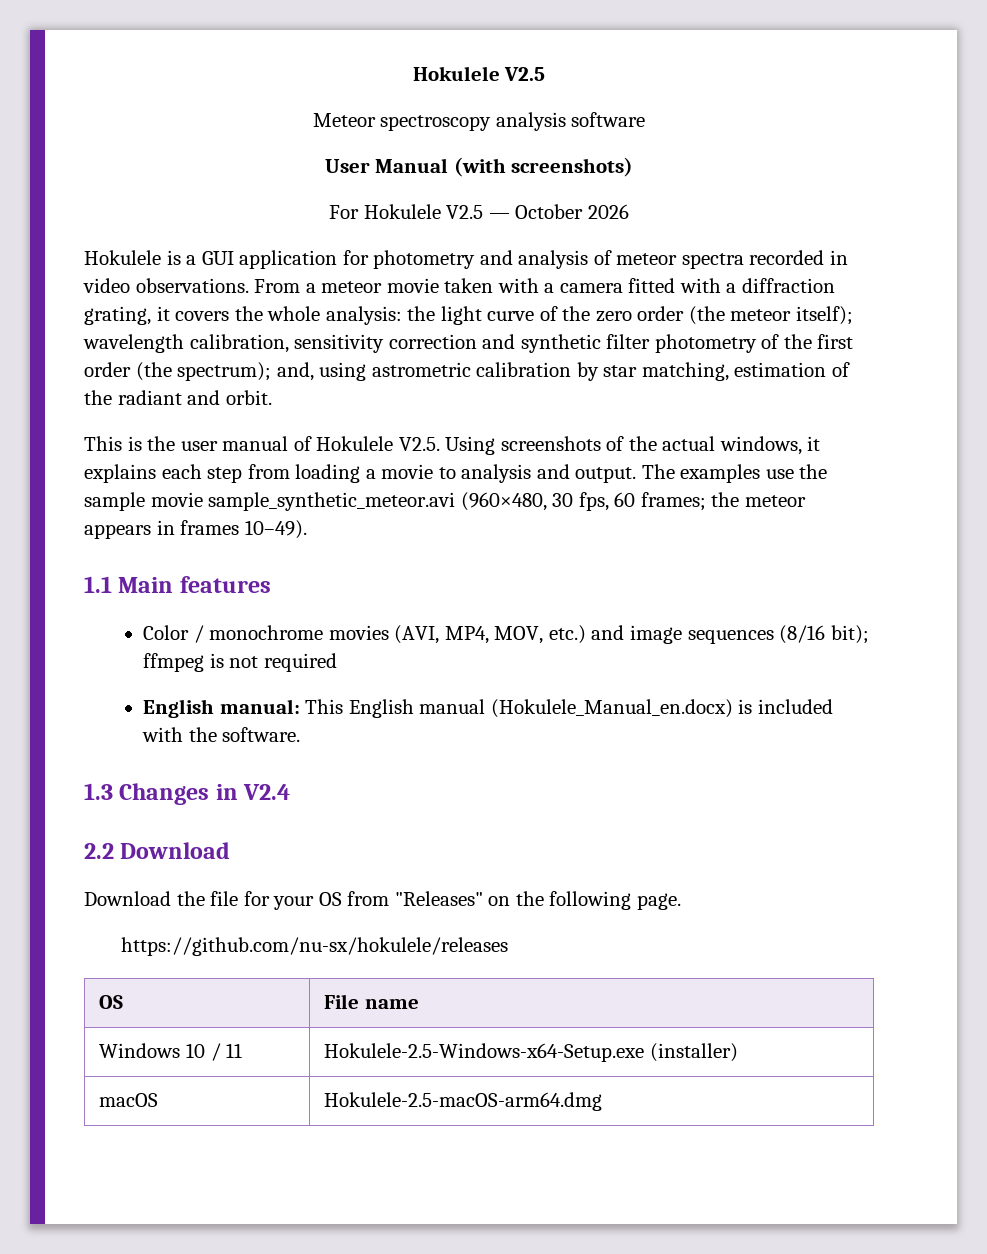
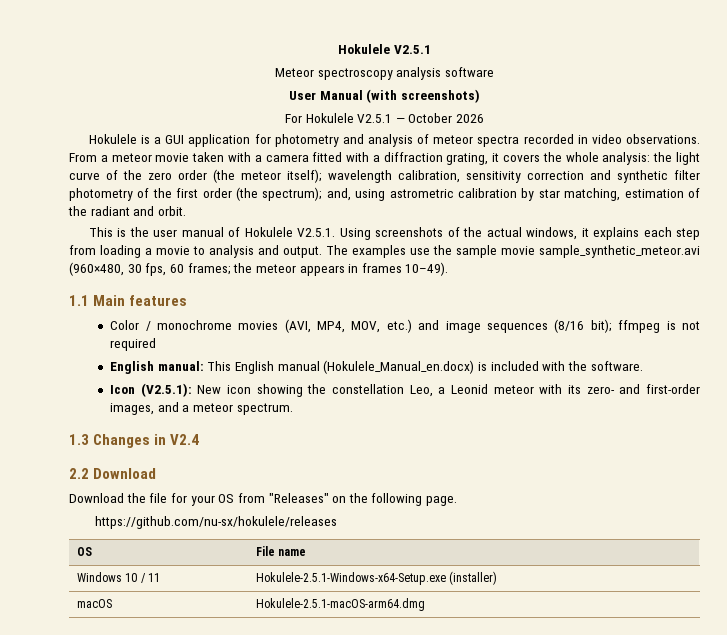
[412,66,546,81] Hokulele V2.5 -> [338,44,431,54] Hokulele V2.5.1
[446,205,484,219] V2.5 -> [357,114,393,123] V2.5.1
[398,437,440,451] V2.5. -> [297,228,336,237] V2.5.1.
(301, 734) none -> [110,383,700,397] [110,402,293,415] // Icon (V2.5.1): New icon showing the constellation Leo, a Leonid meteor with its zero- and first-order images, and a meteor spectrum.
[324,1043,645,1062] Hokulele-2.5-Windows-x64-Setup.exe -> [256,572,447,585] Hokulele-2.5.1-Windows-x64-Setup.exe
[324,1092,603,1111] Hokulele-2.5-macOS-arm64.dmg -> [256,598,426,611] Hokulele-2.5.1-macOS-arm64.dmg

